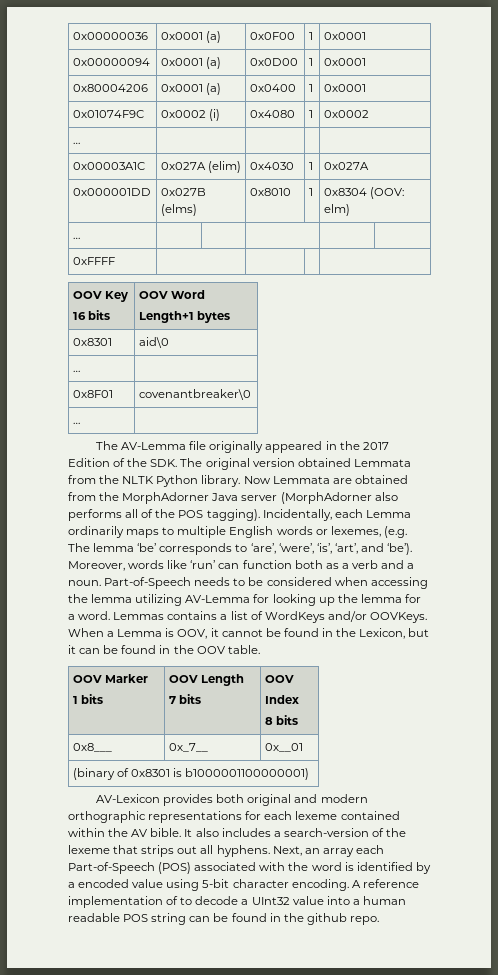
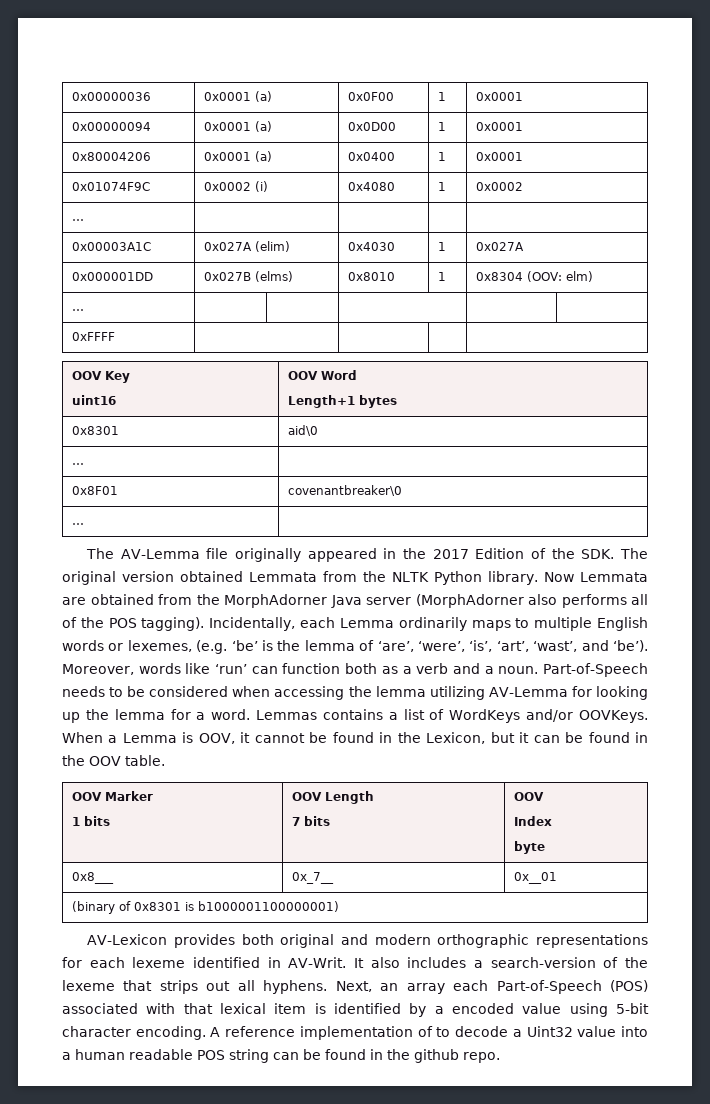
[72,310,110,320] 16 bits -> [72,395,117,405] uint16
[68,543,248,555] The lemma ‘be’ corresponds to -> [231,640,375,651] ‘be’ is the lemma of
(358, 548) none -> [533,641,578,652] ‘wast’,
[264,715,298,725] 8 bits -> [514,841,546,854] byte
[340,811,400,820] [68,828,182,837] contained within the AV bible. -> [193,957,347,968] identified in AV-Writ.
[288,862,342,871] the word -> [183,1003,307,1014] that lexical item
[251,897,290,905] UInt32 -> [526,1026,573,1037] Uint32

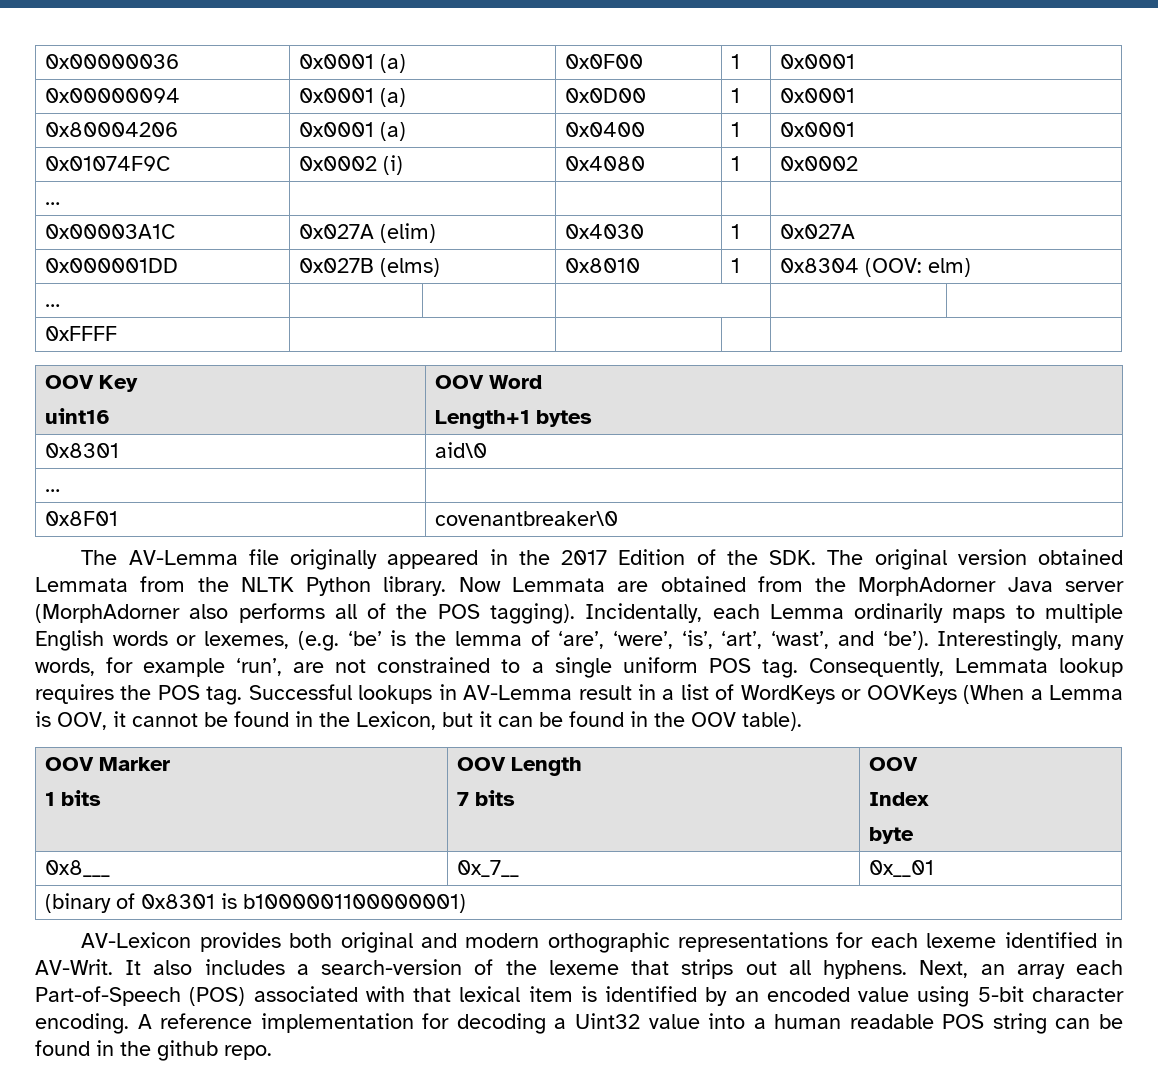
[72,523,85,525] // … | -> (618, 518) none
[62,663,648,677] [62,686,648,700] [62,709,383,723] Moreover, words like ‘run’ can function both as a verb and a noun. Part-of-Speech needs to be considered when accessing the lemma utilizing AV-Lemma for looking up the lemma for a word. Lemmas contains -> [937,630,1124,651] [35,657,1124,678] [35,684,657,705] Interestingly, many words, for example ‘run’, are not constrained to a single uniform POS tag. Consequently, Lemmata lookup requires the POS tag. Successful lookups in AV-Lemma result in
[526,709,649,723] [62,732,103,743] and/or OOVKeys. When -> [841,685,1025,704] or OOVKeys (When
[125,755,165,766] table. -> [742,712,802,731] table).
[434,1006,444,1014] a -> [734,991,759,1002] an
[417,1026,509,1037] of to decode -> [422,1013,546,1034] for decoding

